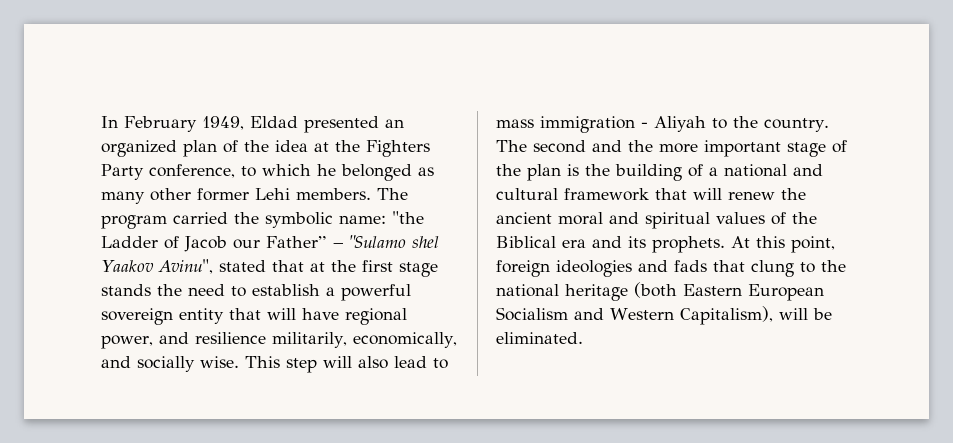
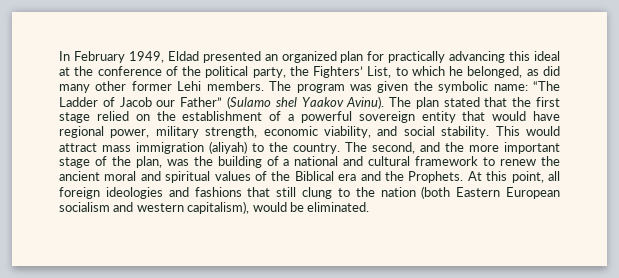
[223,140,430,157] [101,164,434,181] of the idea at the Fighters Party conference, to which he belonged as -> [367,51,561,63] [59,66,560,78] for practically advancing this ideal at the conference of the political party, the Fighters’ List, to which he belonged, as did
[173,212,228,224] carried -> [349,81,409,93] was given
[392,211,424,224] "the -> [533,81,561,91] “The
[332,235,439,248] [101,259,213,274] – "Sulamo shel Yaakov Avinu", -> [226,96,439,109] (Sulamo shel Yaakov Avinu). The plan
[309,262,325,272] at -> (508, 102) none
[101,284,320,297] stands the need to establish -> [96,111,282,121] relied on the establishment of
[267,308,296,320] will -> [492,111,527,121] would
[159,332,457,348] [101,356,448,373] [496,116,706,133] and resilience militarily, economically, and socially wise. This step will also lead to mass immigration - Aliyah -> [155,126,560,138] [59,141,247,154] military strength, economic viability, and social stability. This would attract mass immigration (aliyah)
[533,140,586,153] second -> [372,142,415,154] second,
[527,164,579,181] plan is -> [135,156,189,168] plan, was
[655,188,722,200] that will -> [483,157,496,166] to
[628,236,725,253] its prophets. -> [385,171,464,183] the Prophets.
(835, 244) none -> [547,171,560,181] all
[674,260,745,272] fads that -> [194,187,297,197] fashions that still
[496,284,628,301] national heritage -> [380,187,416,197] nation
[496,306,808,325] Socialism and Western Capitalism), will -> [59,201,287,214] socialism and western capitalism), would

